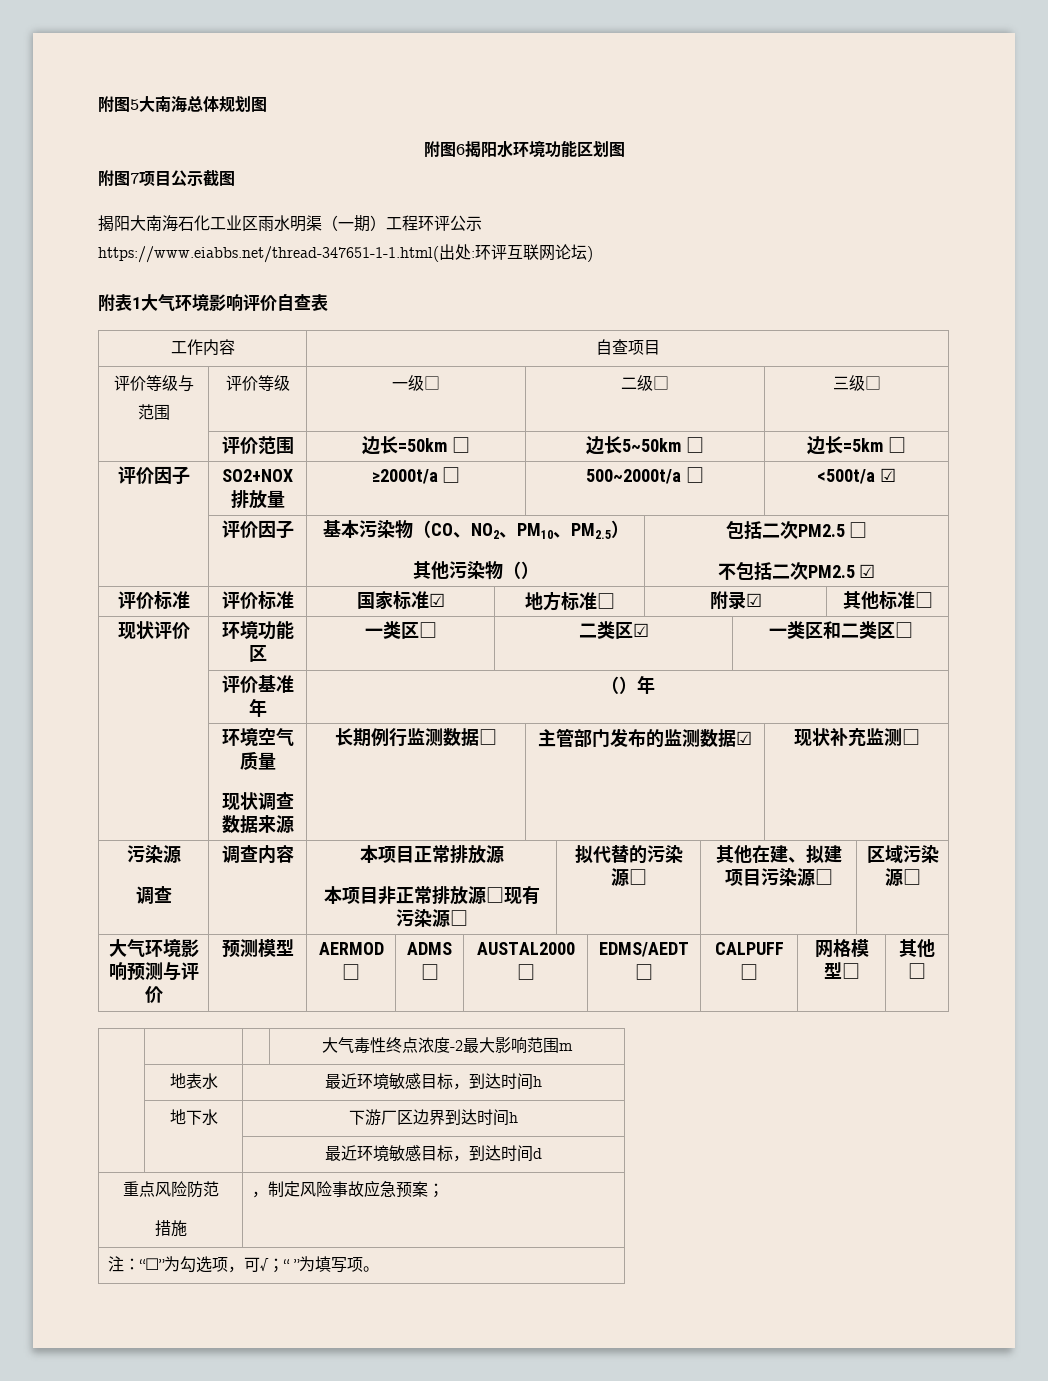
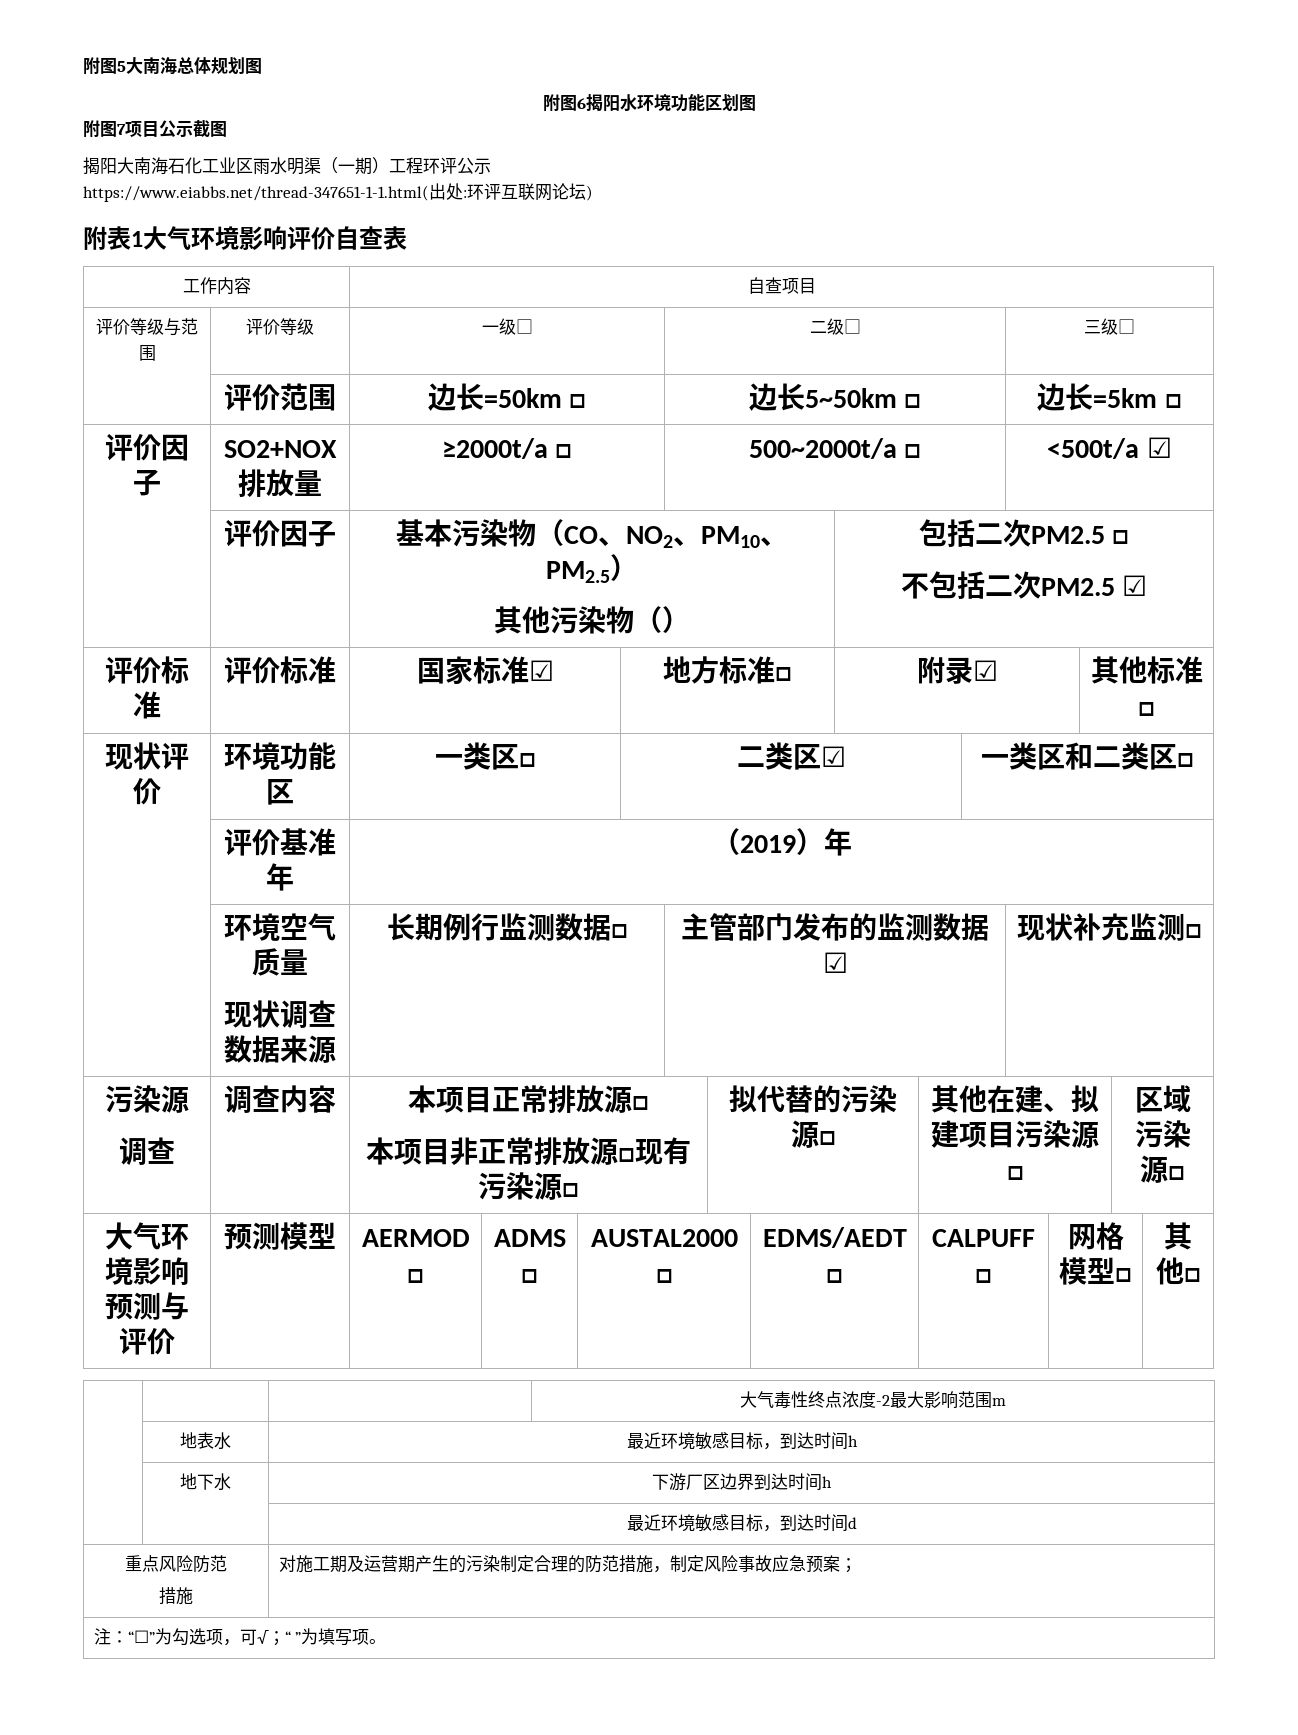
(619, 685) none -> [739,835,796,853] 2019
(504, 854) none -> [632,1096,649,1110] □
(187, 1228) none -> [278,1555,653,1573] 对施工期及运营期产生的污染制定合理的防范措施

